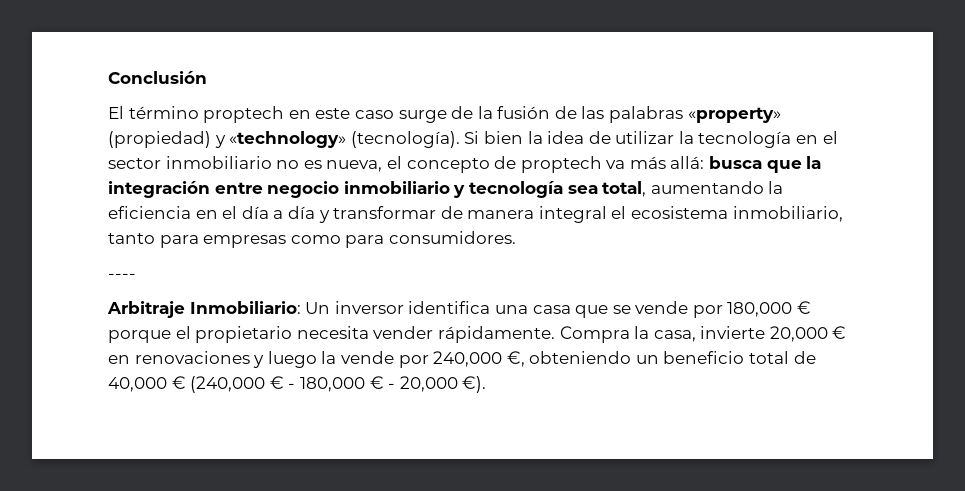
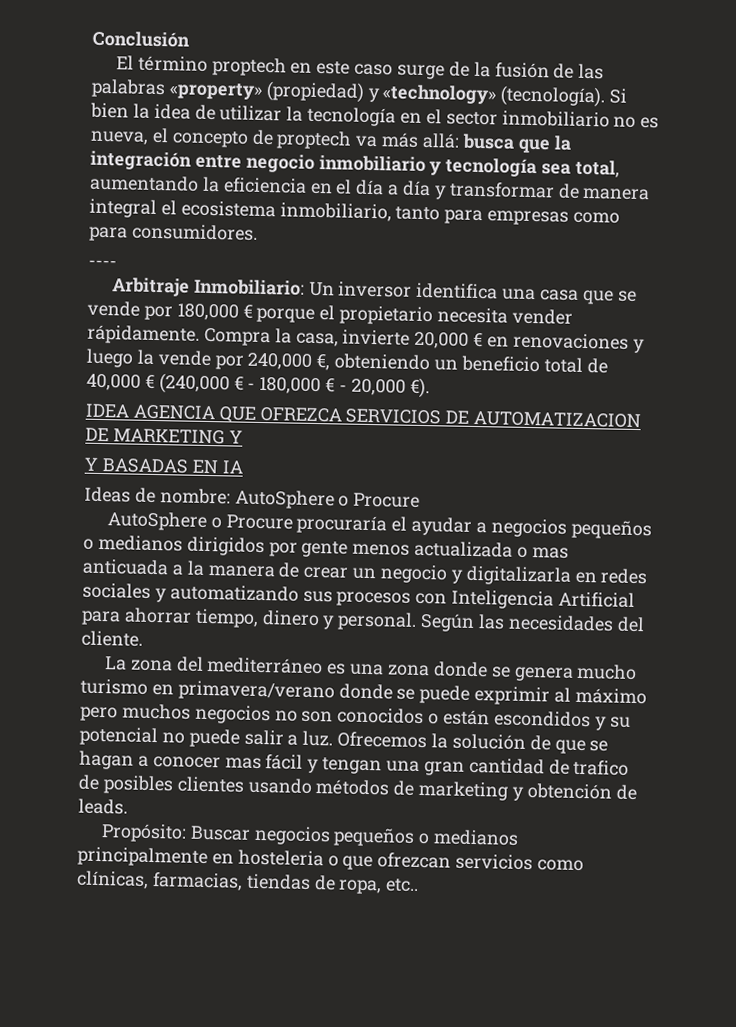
(487, 384) none -> [85,403,642,429] [85,427,243,445] [84,457,243,474] [84,486,421,510] [106,511,652,540] [83,534,569,559] [82,558,649,586] [82,582,636,610] [81,607,645,633] [81,630,143,647] [104,656,638,682] [80,678,647,706] [80,703,631,731] [79,726,609,755] [79,750,630,776] [78,774,637,801] [78,798,128,815] [100,823,520,847] [77,846,585,872] [76,870,420,895] // IDEA AGENCIA QUE OFREZCA SERVICIOS DE AUTOMATIZACION DE MARKETING Y // Y BASADAS EN IA // Ideas de nombre: AutoSphere o Procure // AutoSphere o Procure procuraría el ayudar a negocios pequeños o medianos dirigidos por gente menos actualizada o mas anticuada a la manera de crear un negocio y digitalizarla en redes sociales y automatizando sus procesos con Inteligencia Artificial para ahorrar tiempo, dinero y personal. Según las necesidades del cliente. // La zona del mediterráneo es una zona donde se genera mucho turismo en primavera/verano donde se puede exprimir al máximo pero muchos negocios no son conocidos o están escondidos y su potencial no puede salir a luz. Ofrecemos la solución de que se hagan a conocer mas fácil y tengan una gran cantidad de trafico de posibles clientes usando métodos de marketing y obtención de leads. // Propósito: Buscar negocios pequeños o medianos principalmente en hosteleria o que ofrezcan servicios como clínicas, farmacias, tiendas de ropa, etc..

